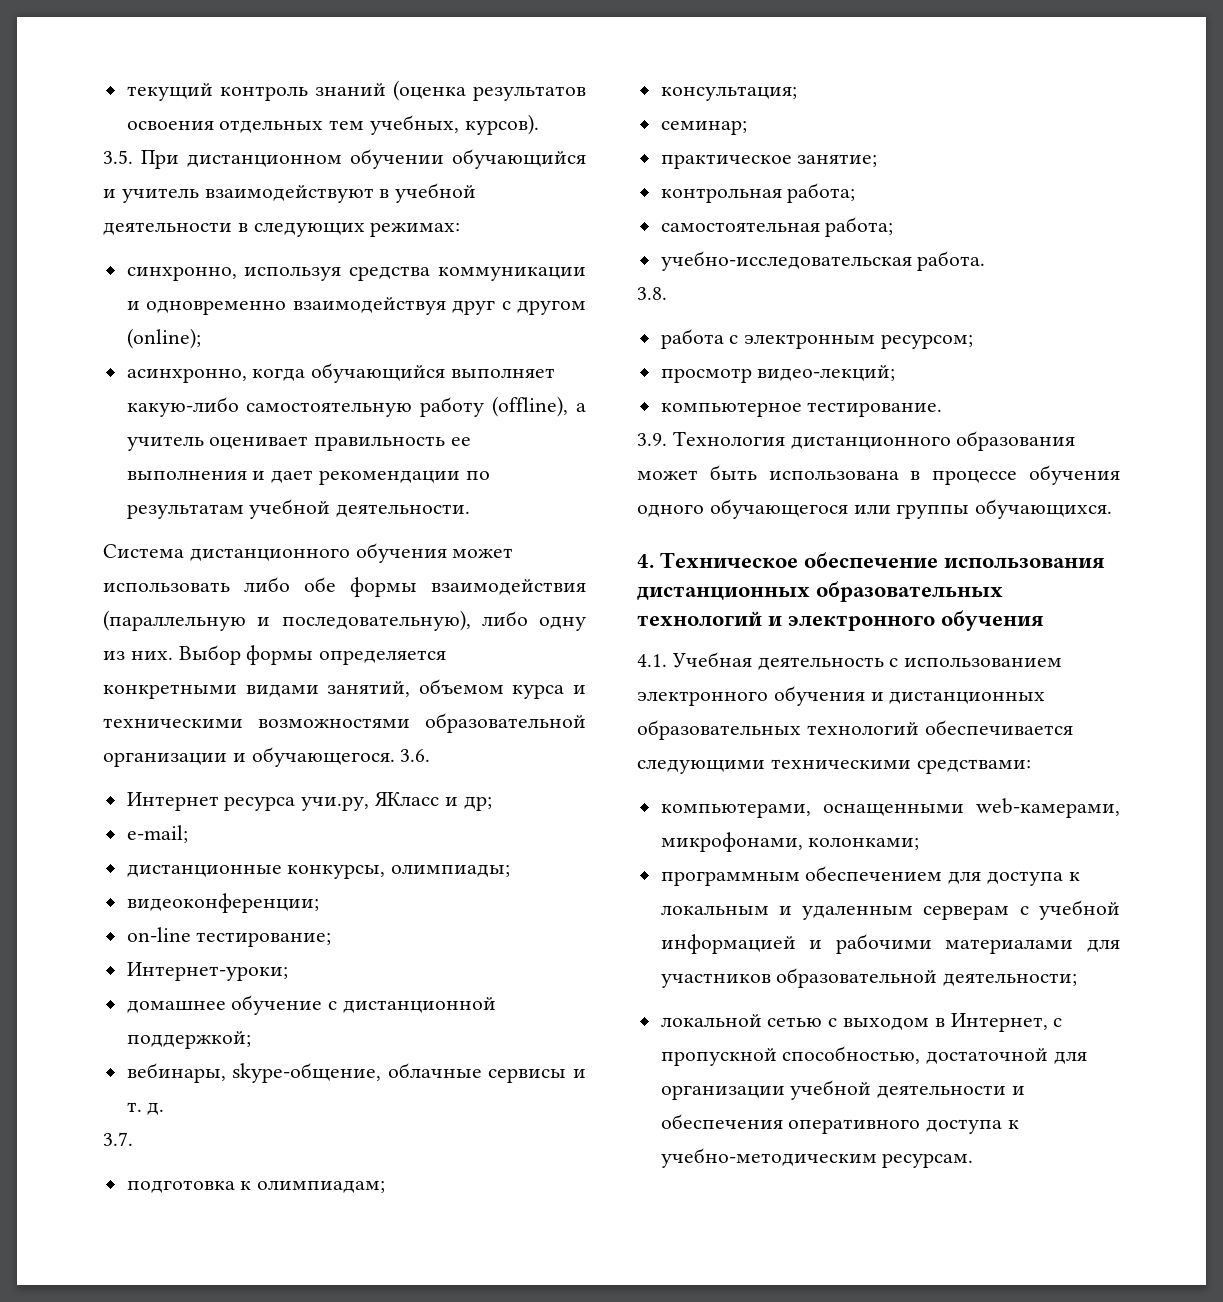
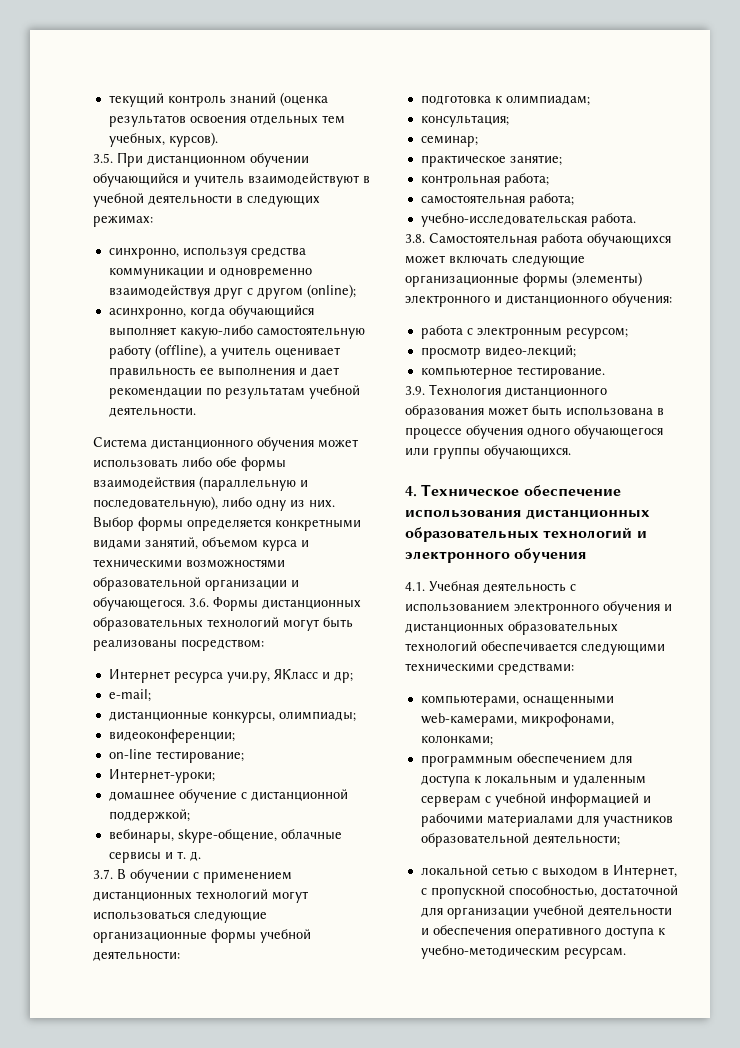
(431, 755) none -> [213,597,361,611] [93,617,353,631] [93,639,264,651] Формы дистанционных образовательных технологий могут быть реализованы посредством:
(133, 1139) none -> [117,869,292,883] [93,889,308,903] [93,911,267,923] [93,929,311,943] [93,951,180,961] В обучении с применением дистанционных технологий могут использоваться следующие организационные формы учебной деятельности:
(667, 293) none -> [429,233,671,247] [405,255,585,267] [405,272,642,287] [405,293,672,307] Самостоятельная работа обучающихся может включать следующие организационные формы (элементы) электронного и дистанционного обучения:

